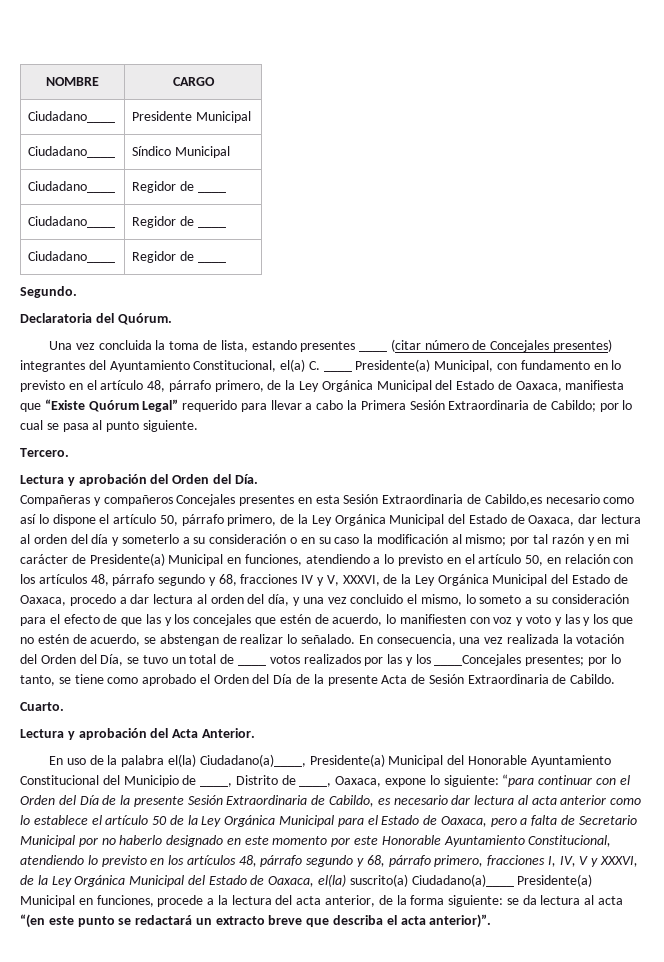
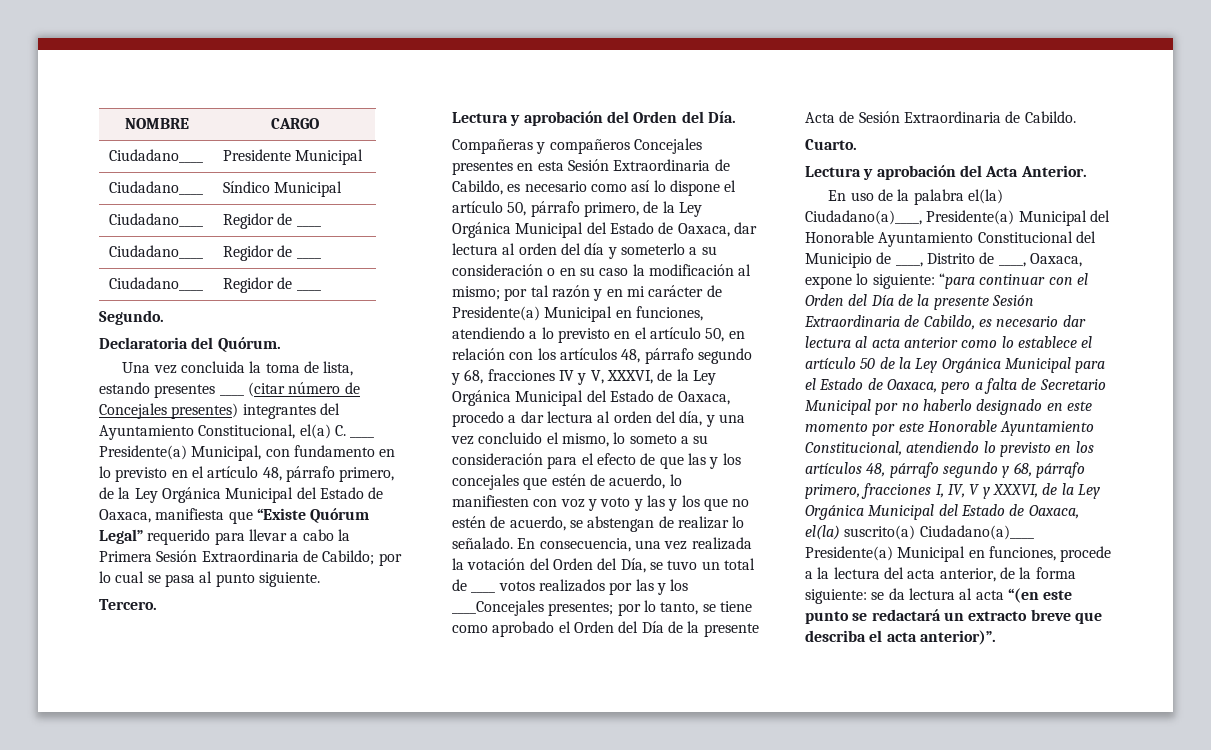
[484,494,542,506] Cabildo,es -> [452,180,521,195] Cabildo, es

